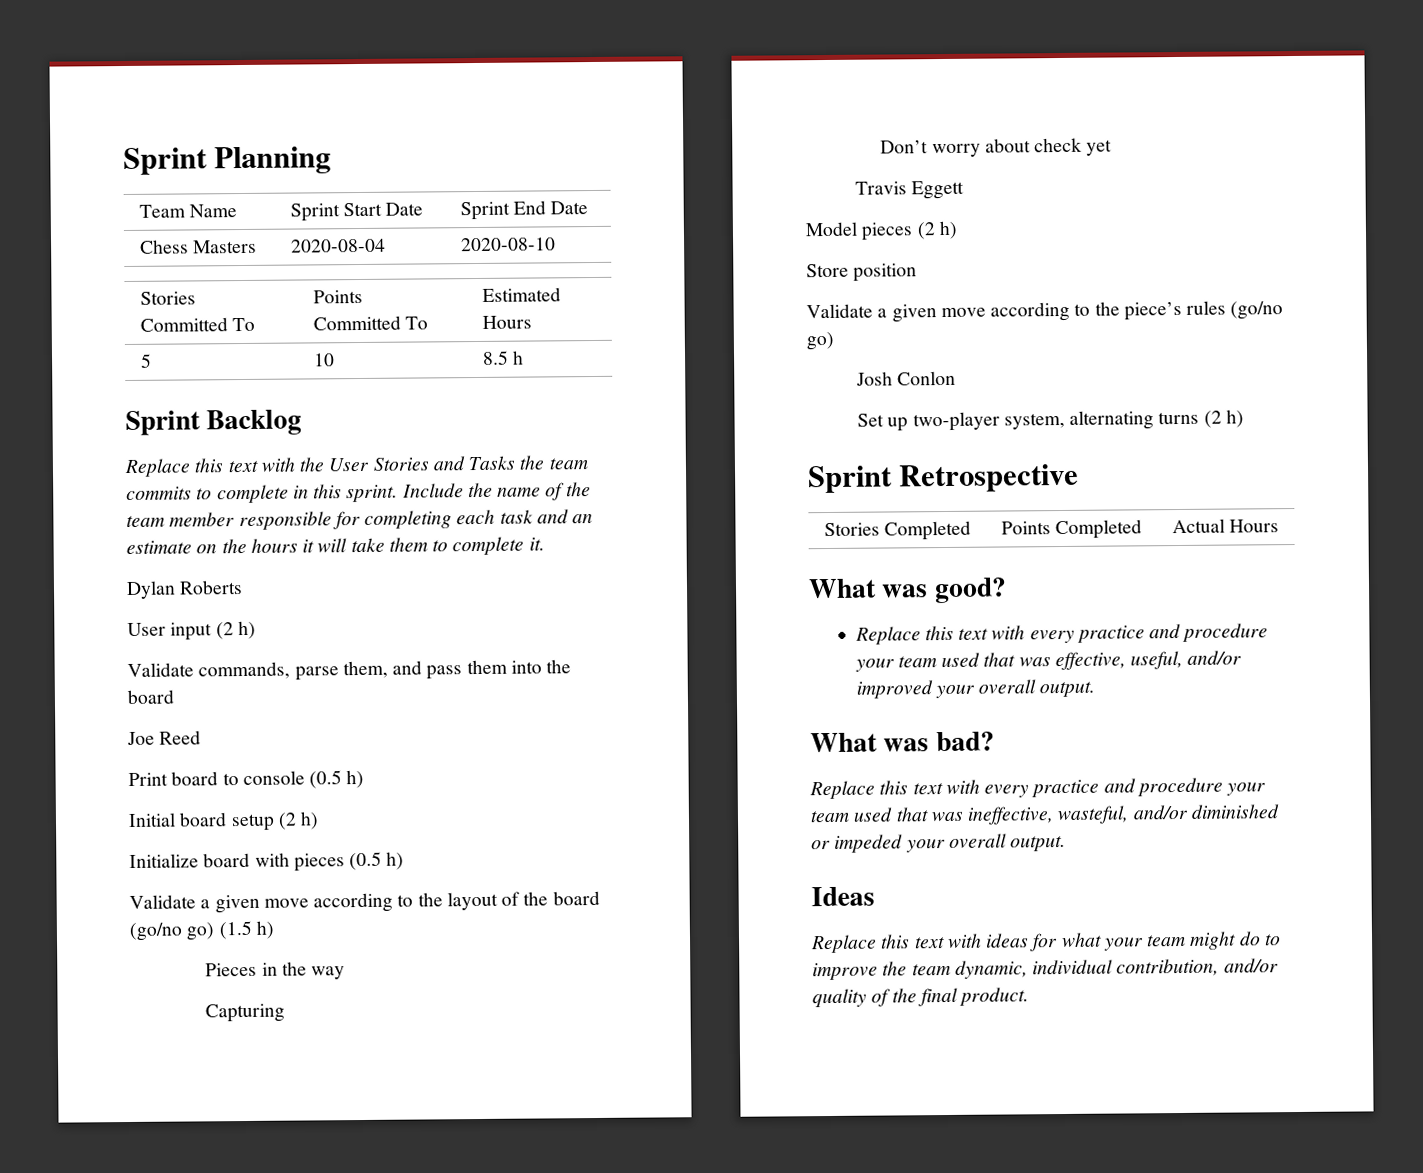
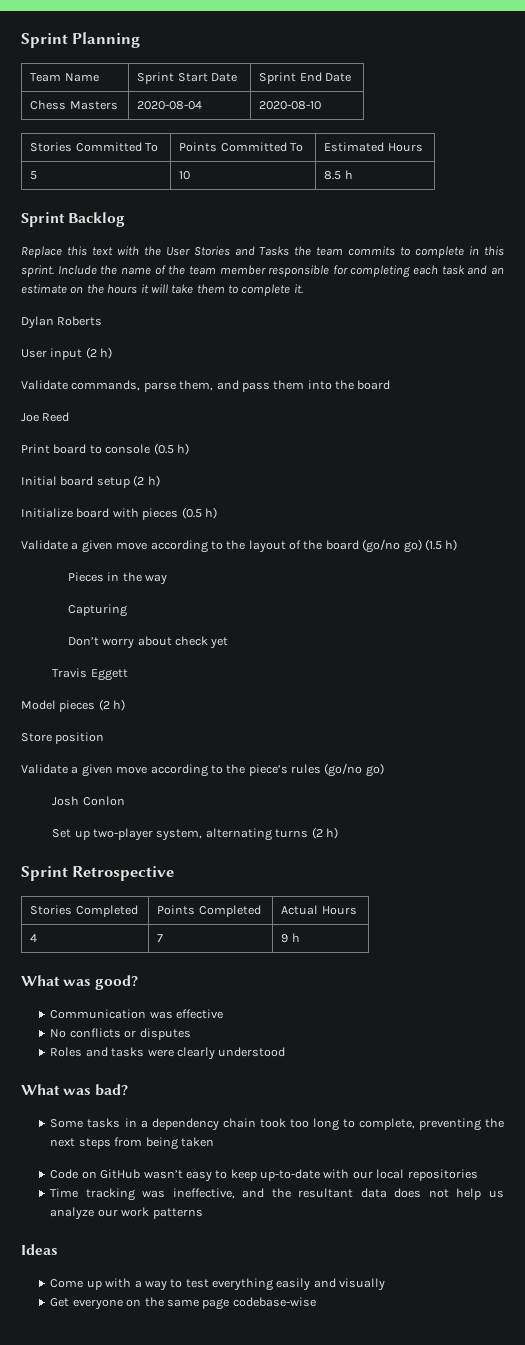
(1279, 526) none -> [30,934,38,942] [157,934,164,942] [281,933,300,943] // 4 | 7 | 9 h
[854,623,1269,645] [854,650,1243,672] [855,679,1096,699] [810,731,995,753] [809,777,1267,800] [810,804,1280,825] [811,833,1067,853] [811,886,875,907] [810,931,1281,954] [812,958,1279,981] [812,987,1030,1008] Replace this text with every practice and procedure your team used that was effective, useful, and/or improved your overall output. // What was bad? // Replace this text with every practice and procedure your team used that was ineffective, wasteful, and/or diminished or impeded your overall output. // Ideas // Replace this text with ideas for what your team might do to improve the team dynamic, individual contribution, and/or quality of the final product. -> [50,1009,224,1019] [50,1028,191,1040] [50,1047,286,1060] [21,1084,129,1096] [50,1118,504,1131] [50,1137,214,1150] [50,1169,478,1182] [50,1188,505,1201] [50,1207,203,1220] [21,1244,58,1255] [50,1278,386,1291] [50,1297,316,1310] Communication was effective // No conflicts or disputes // Roles and tasks were clearly understood // What was bad? // Some tasks in a dependency chain took too long to complete, preventing the next steps from being taken // Code on GitHub wasn’t easy to keep up-to-date with our local repositories // Time tracking was ineffective, and the resultant data does not help us analyze our work patterns // Ideas // Come up with a way to test everything easily and visually // Get everyone on the same page codebase-wise

